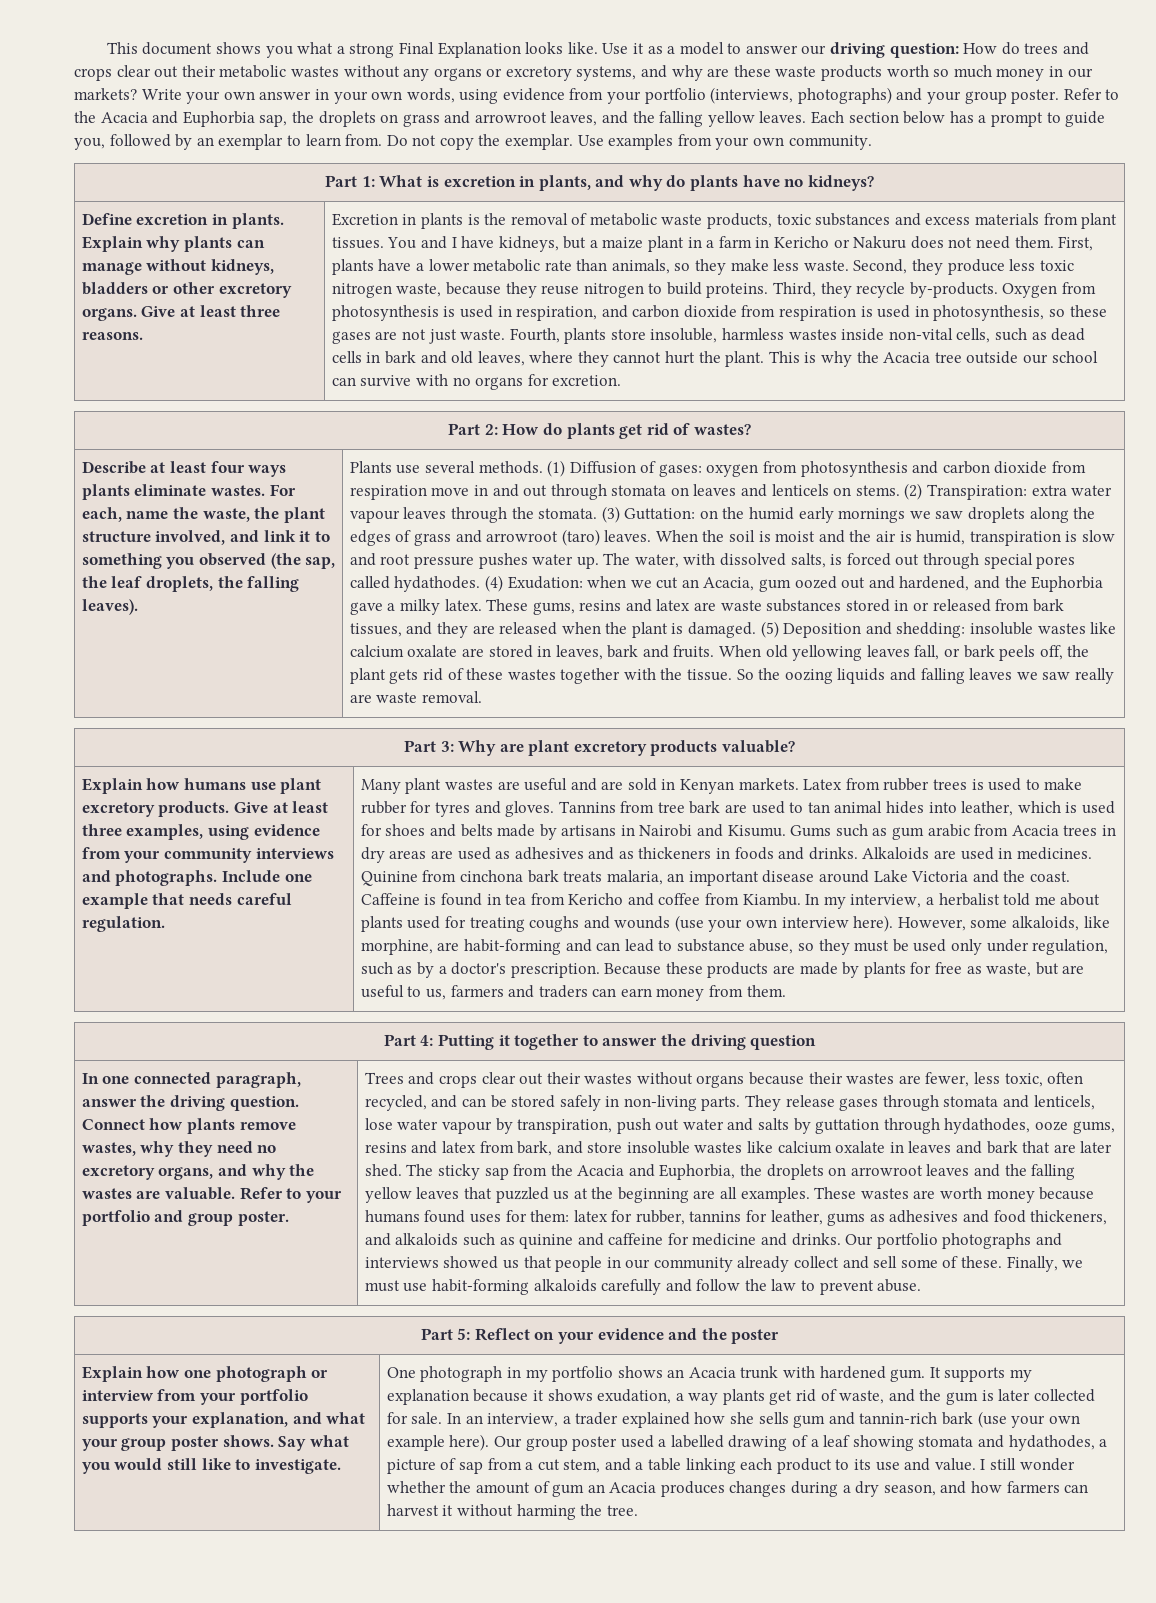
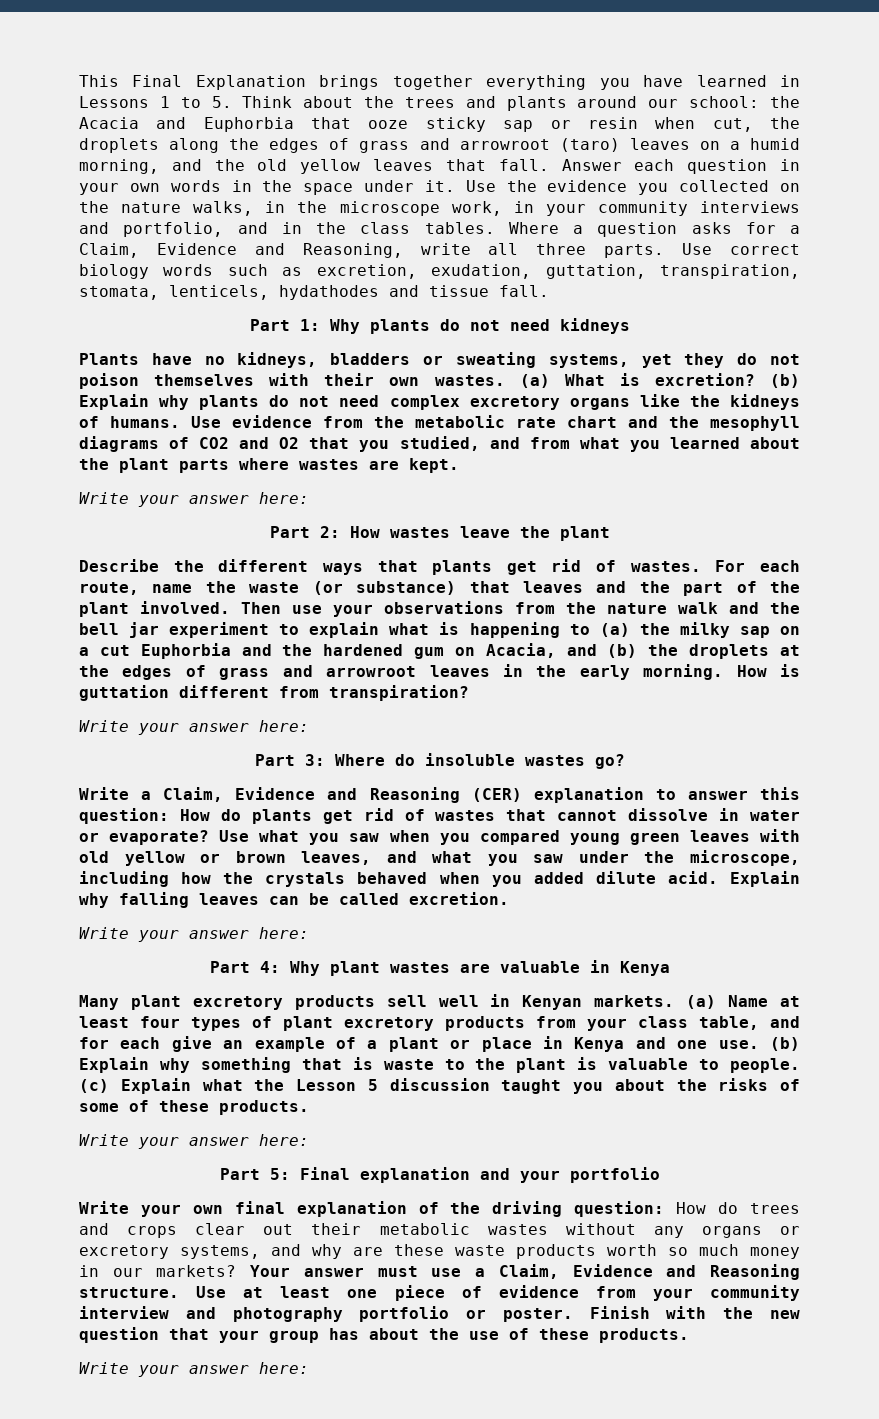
[106,42,827,58] This document shows you what a strong Final Explanation looks like. Use it as a model to answer our -> [79,75,801,90] [79,96,800,111] [79,117,801,132] [79,138,801,153] [79,159,801,174] [79,180,800,195] [79,201,801,216] [79,222,800,237] [79,243,801,258] [79,264,800,279] [79,285,549,300] [249,318,630,334] [79,352,801,368] [79,373,801,389] [79,394,800,410] [79,415,800,431] [79,436,801,452] [79,458,459,473] [79,492,309,507] [269,526,610,541] [79,559,800,575] [79,581,800,596] [79,601,800,617] [79,622,801,638] [79,643,800,659] [79,664,800,680] [79,685,469,701] [79,720,309,735] [254,753,625,769] [79,787,801,803] [79,808,800,824] [79,829,801,845] [79,850,800,866] [79,871,801,887] [79,892,509,908] [79,927,309,942] [209,960,670,976] [79,994,800,1010] [79,1016,800,1031] [79,1036,800,1052] [79,1057,800,1073] [79,1078,800,1094] [79,1100,309,1115] [79,1134,309,1149] [219,1167,660,1183] [79,1201,481,1217] This Final Explanation brings together everything you have learned in Lessons 1 to 5. Think about the trees and plants around our school: the Acacia and Euphorbia that ooze sticky sap or resin when cut, the droplets along the edges of grass and arrowroot (taro) leaves on a humid morning, and the old yellow leaves that fall. Answer each question in your own words in the space under it. Use the evidence you collected on the nature walks, in the microscope work, in your community interviews and portfolio, and in the class tables. Where a question asks for a Claim, Evidence and Reasoning, write all three parts. Use correct biology words such as excretion, exudation, guttation, transpiration, stomata, lenticels, hydathodes and tissue fall. // Part 1: Why plants do not need kidneys // Plants have no kidneys, bladders or sweating systems, yet they do not poison themselves with their own wastes. (a) What is excretion? (b) Explain why plants do not need complex excretory organs like the kidneys of humans. Use evidence from the metabolic rate chart and the mesophyll diagrams of CO2 and O2 that you studied, and from what you learned about the plant parts where wastes are kept. // Write your answer here: // Part 2: How wastes leave the plant // Describe the different ways that plants get rid of wastes. For each route, name the waste (or substance) that leaves and the part of the plant involved. Then use your observations from the nature walk and the bell jar experiment to explain what is happening to (a) the milky sap on a cut Euphorbia and the hardened gum on Acacia, and (b) the droplets at the edges of grass and arrowroot leaves in the early morning. How is guttation different from transpiration? // Write your answer here: // Part 3: Where do insoluble wastes go? // Write a Claim, Evidence and Reasoning (CER) explanation to answer this question: How do plants get rid of wastes that cannot dissolve in water or evaporate? Use what you saw when you compared young green leaves with old yellow or brown leaves, and what you saw under the microscope, including how the crystals behaved when you added dilute acid. Explain why falling leaves can be called excretion. // Write your answer here: // Part 4: Why plant wastes are valuable in Kenya // Many plant excretory products sell well in Kenyan markets. (a) Name at least four types of plant excretory products from your class table, and for each give an example of a plant or place in Kenya and one use. (b) Explain why something that is waste to the plant is valuable to people. (c) Explain what the Lesson 5 discussion taught you about the risks of some of these products. // Write your answer here: // Part 5: Final explanation and your portfolio // Write your own final explanation of the
[141,87,1120,104] [74,111,1106,127] [74,134,872,150] [325,175,874,191] [81,213,284,229] [81,236,265,252] [81,259,274,275] [81,282,292,298] [81,305,281,321] [81,332,143,340] [331,213,1118,229] [331,236,1094,252] [331,259,1074,275] [331,282,1097,298] [331,305,1107,321] [331,328,1086,344] [331,351,1098,367] [331,374,622,390] [448,423,751,439] [81,461,287,477] [81,484,296,500] [81,507,325,523] [81,530,330,545] [81,553,336,569] [81,576,300,592] [81,599,138,615] [349,460,1087,477] [349,483,1113,500] [349,506,1096,523] [349,529,1115,546] [349,553,1076,569] [349,575,1104,592] [349,599,1064,615] [349,621,1117,638] [349,645,1090,661] [349,668,1114,684] [349,691,482,703] [403,740,796,756] [81,778,322,794] [81,801,329,817] [81,824,320,840] [81,847,334,863] [81,870,312,886] [81,893,292,909] [81,916,165,932] [360,778,1083,794] [360,801,1115,817] [360,824,1116,840] [360,847,1092,863] [360,870,1071,886] [360,893,1101,909] [360,915,1110,932] [360,939,1109,955] [360,962,1085,978] [360,985,786,1001] [383,1034,817,1050] [81,1072,301,1088] [81,1095,299,1111] [81,1118,296,1134] [81,1141,277,1157] [81,1164,315,1180] [81,1187,342,1203] [81,1210,289,1226] [364,1072,1084,1088] [364,1095,1095,1111] [364,1118,1115,1134] [364,1141,1113,1156] [364,1164,1076,1180] [364,1187,1095,1203] [364,1210,1108,1226] [364,1233,1063,1249] [364,1256,1084,1272] [364,1279,922,1295] [420,1328,780,1344] [81,1366,329,1382] [81,1389,308,1405] [81,1412,366,1428] [81,1435,349,1451] [81,1458,341,1474] [386,1366,1033,1382] [386,1389,1095,1405] [386,1411,1080,1428] [386,1434,1108,1451] [386,1458,1075,1474] [386,1481,1089,1497] [386,1504,638,1520] Write your own answer in your own words, using evidence from your portfolio (interviews, photographs) and your group poster. Refer to the Acacia and Euphorbia sap, the droplets on grass and arrowroot leaves, and the falling yellow leaves. Each section below has a prompt to guide you, followed by an exemplar to learn from. Do not copy the exemplar. Use examples from your own community. // Part 1: What is excretion in plants, and why do plants have no kidneys? // Define excretion in plants. Explain why plants can manage without kidneys, bladders or other excretory organs. Give at least three reasons. | Excretion in plants is the removal of metabolic waste products, toxic substances and excess materials from plant tissues. You and I have kidneys, but a maize plant in a farm in Kericho or Nakuru does not need them. First, plants have a lower metabolic rate than animals, so they make less waste. Second, they produce less toxic nitrogen waste, because they reuse nitrogen to build proteins. Third, they recycle by-products. Oxygen from photosynthesis is used in respiration, and carbon dioxide from respiration is used in photosynthesis, so these gases are not just waste. Fourth, plants store insoluble, harmless wastes inside non-vital cells, such as dead cells in bark and old leaves, where they cannot hurt the plant. This is why the Acacia tree outside our school can survive with no organs for excretion. // Part 2: How do plants get rid of wastes? // Describe at least four ways plants eliminate wastes. For each, name the waste, the plant structure involved, and link it to something you observed (the sap, the leaf droplets, the falling leaves). | Plants use several methods. (1) Diffusion of gases: oxygen from photosynthesis and carbon dioxide from respiration move in and out through stomata on leaves and lenticels on stems. (2) Transpiration: extra water vapour leaves through the stomata. (3) Guttation: on the humid early mornings we saw droplets along the edges of grass and arrowroot (taro) leaves. When the soil is moist and the air is humid, transpiration is slow and root pressure pushes water up. The water, with dissolved salts, is forced out through special pores called hydathodes. (4) Exudation: when we cut an Acacia, gum oozed out and hardened, and the Euphorbia gave a milky latex. These gums, resins and latex are waste substances stored in or released from bark tissues, and they are released when the plant is damaged. (5) Deposition and shedding: insoluble wastes like calcium oxalate are stored in leaves, bark and fruits. When old yellowing leaves fall, or bark peels off, the plant gets rid of these wastes together with the tissue. So the oozing liquids and falling leaves we saw really are waste removal. // Part 3: Why are plant excretory products valuable? // Explain how humans use plant excretory products. Give at least three examples, using evidence from your community interviews and photographs. Include one example that needs careful regulation. | Many plant wastes are useful and are sold in Kenyan markets. Latex from rubber trees is used to make rubber for tyres and gloves. Tannins from tree bark are used to tan animal hides into leather, which is used for shoes and belts made by artisans in Nairobi and Kisumu. Gums such as gum arabic from Acacia trees in dry areas are used as adhesives and as thickeners in foods and drinks. Alkaloids are used in medicines. Quinine from cinchona bark treats malaria, an important disease around Lake Victoria and the coast. Caffeine is found in tea from Kericho and coffee from Kiambu. In my interview, a herbalist told me about plants used for treating coughs and wounds (use your own interview here). However, some alkaloids, like morphine, are habit-forming and can lead to substance abuse, so they must be used only under regulation, such as by a doctor's prescription. Because these products are made by plants for free as waste, but are useful to us, farmers and traders can earn money from them. // Part 4: Putting it together to answer the driving question // In one connected paragraph, answer the driving question. Connect how plants remove wastes, why they need no excretory organs, and why the wastes are valuable. Refer to your portfolio and group poster. | Trees and crops clear out their wastes without organs because their wastes are fewer, less toxic, often recycled, and can be stored safely in non-living parts. They release gases through stomata and lenticels, lose water vapour by transpiration, push out water and salts by guttation through hydathodes, ooze gums, resins and latex from bark, and store insoluble wastes like calcium oxalate in leaves and bark that are later shed. The sticky sap from the Acacia and Euphorbia, the droplets on arrowroot leaves and the falling yellow leaves that puzzled us at the beginning are all examples. These wastes are worth money because humans found uses for them: latex for rubber, tannins for leather, gums as adhesives and food thickeners, and alkaloids such as quinine and caffeine for medicine and drinks. Our portfolio photographs and interviews showed us that people in our community already collect and sell some of these. Finally, we must use habit-forming alkaloids carefully and follow the law to prevent abuse. // Part 5: Reflect on your evidence and the poster // Explain how one photograph or interview from your portfolio supports your explanation, and what your group poster shows. Say what you would still like to investigate. | One photograph in my portfolio shows an Acacia trunk with hardened gum. It supports my explanation because it shows exudation, a way plants get rid of waste, and the gum is later collected for sale. In an interview, a trader explained how she sells gum and tannin-rich bark (use your own example here). Our group poster used a labelled drawing of a leaf showing stomata and hydathodes, a picture of sap from a cut stem, and a table linking each product to its use and value. I still wonder whether the amount of gum an Acacia produces changes during a dry season, and how farmers can harvest it without harming the tree. -> [250,1264,801,1280] [79,1285,801,1301] [79,1306,801,1322] [79,1327,689,1343] [79,1362,309,1377] Your answer must use a Claim, Evidence and Reasoning structure. Use at least one piece of evidence from your community interview and photography portfolio or poster. Finish with the new question that your group has about the use of these products. // Write your answer here:

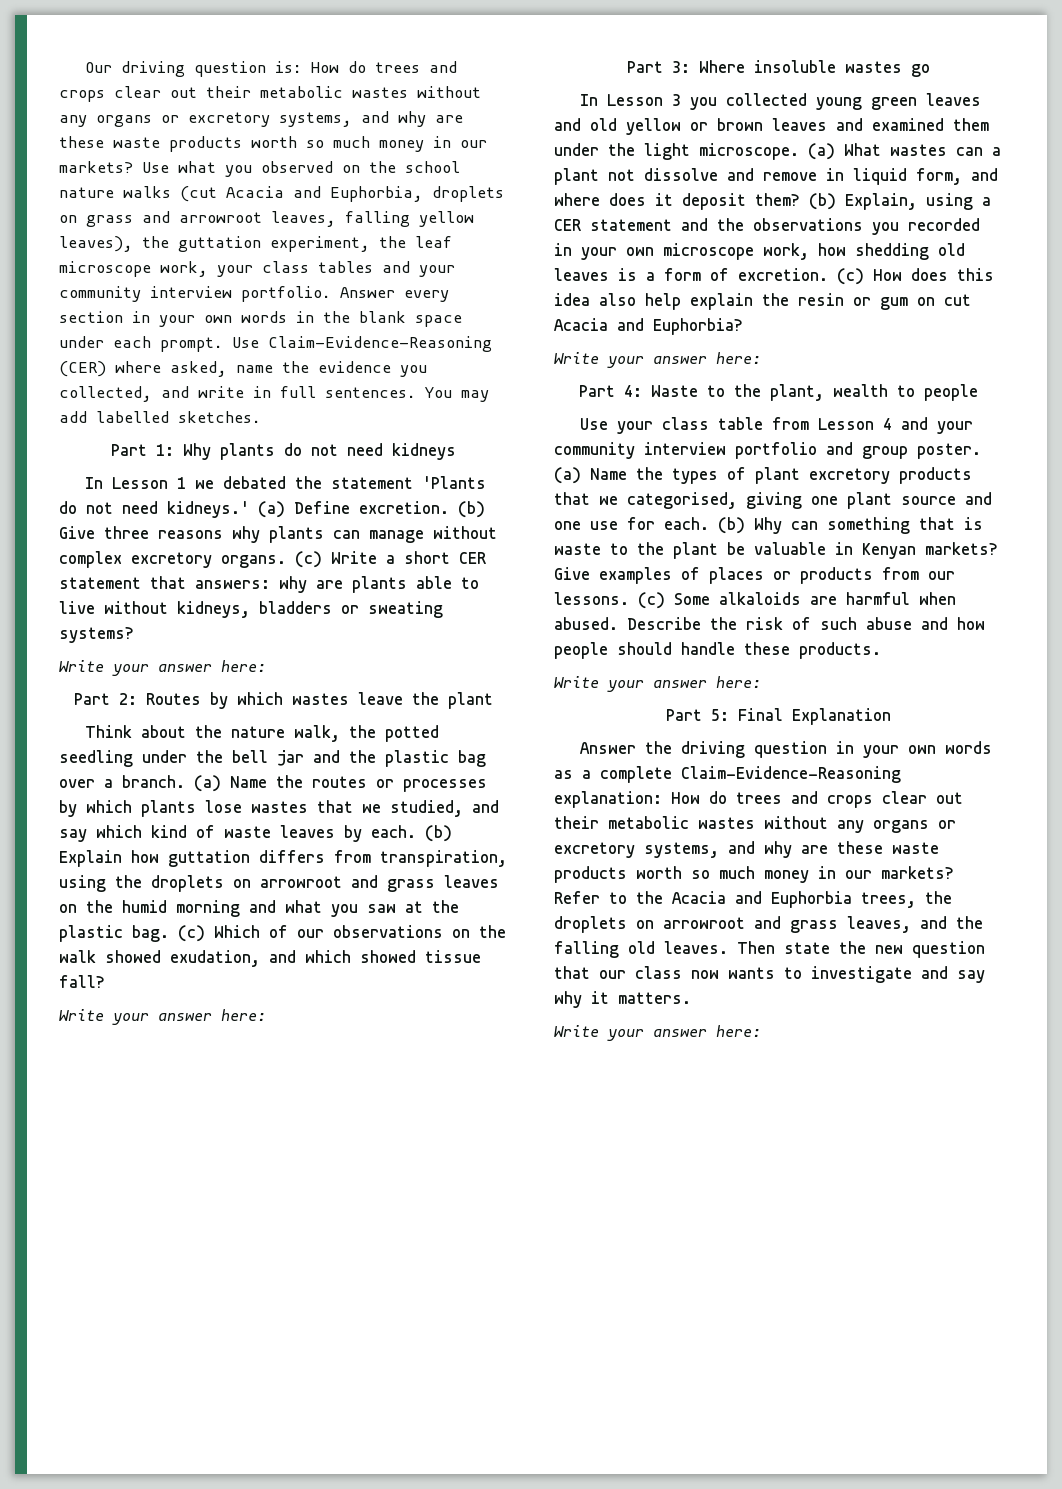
[79,75,801,90] [79,96,800,111] [79,117,801,132] [79,138,801,153] [79,159,801,174] [79,180,800,195] [79,201,801,216] [79,222,800,237] [79,243,801,258] [79,264,800,279] [79,285,549,300] [249,318,630,334] [79,352,801,368] [79,373,801,389] [79,394,800,410] [79,415,800,431] [79,436,801,452] [79,458,459,473] [79,492,309,507] [269,526,610,541] [79,559,800,575] [79,581,800,596] [79,601,800,617] [79,622,801,638] [79,643,800,659] [79,664,800,680] [79,685,469,701] [79,720,309,735] [254,753,625,769] [79,787,801,803] [79,808,800,824] [79,829,801,845] [79,850,800,866] [79,871,801,887] [79,892,509,908] [79,927,309,942] [209,960,670,976] [79,994,800,1010] [79,1016,800,1031] [79,1036,800,1052] [79,1057,800,1073] [79,1078,800,1094] [79,1100,309,1115] [79,1134,309,1149] [219,1167,660,1183] [79,1201,665,1217] This Final Explanation brings together everything you have learned in Lessons 1 to 5. Think about the trees and plants around our school: the Acacia and Euphorbia that ooze sticky sap or resin when cut, the droplets along the edges of grass and arrowroot (taro) leaves on a humid morning, and the old yellow leaves that fall. Answer each question in your own words in the space under it. Use the evidence you collected on the nature walks, in the microscope work, in your community interviews and portfolio, and in the class tables. Where a question asks for a Claim, Evidence and Reasoning, write all three parts. Use correct biology words such as excretion, exudation, guttation, transpiration, stomata, lenticels, hydathodes and tissue fall. // Part 1: Why plants do not need kidneys // Plants have no kidneys, bladders or sweating systems, yet they do not poison themselves with their own wastes. (a) What is excretion? (b) Explain why plants do not need complex excretory organs like the kidneys of humans. Use evidence from the metabolic rate chart and the mesophyll diagrams of CO2 and O2 that you studied, and from what you learned about the plant parts where wastes are kept. // Write your answer here: // Part 2: How wastes leave the plant // Describe the different ways that plants get rid of wastes. For each route, name the waste (or substance) that leaves and the part of the plant involved. Then use your observations from the nature walk and the bell jar experiment to explain what is happening to (a) the milky sap on a cut Euphorbia and the hardened gum on Acacia, and (b) the droplets at the edges of grass and arrowroot leaves in the early morning. How is guttation different from transpiration? // Write your answer here: // Part 3: Where do insoluble wastes go? // Write a Claim, Evidence and Reasoning (CER) explanation to answer this question: How do plants get rid of wastes that cannot dissolve in water or evaporate? Use what you saw when you compared young green leaves with old yellow or brown leaves, and what you saw under the microscope, including how the crystals behaved when you added dilute acid. Explain why falling leaves can be called excretion. // Write your answer here: // Part 4: Why plant wastes are valuable in Kenya // Many plant excretory products sell well in Kenyan markets. (a) Name at least four types of plant excretory products from your class table, and for each give an example of a plant or place in Kenya and one use. (b) Explain why something that is waste to the plant is valuable to people. (c) Explain what the Lesson 5 discussion taught you about the risks of some of these products. // Write your answer here: // Part 5: Final explanation and your portfolio // Write your own final explanation of the driving question: -> [85,61,303,77] Our driving question is:
[250,1264,801,1280] [79,1285,801,1301] [79,1306,801,1322] [79,1327,689,1343] [79,1362,309,1377] Your answer must use a Claim, Evidence and Reasoning structure. Use at least one piece of evidence from your community interview and photography portfolio or poster. Finish with the new question that your group has about the use of these products. // Write your answer here: -> [142,161,460,177] [59,186,504,202] [59,211,474,227] [59,236,452,252] [59,261,455,277] [59,286,449,302] [59,311,462,327] [59,336,492,352] [59,361,427,377] [59,386,489,402] [59,411,261,423] [111,443,456,460] [85,476,487,489] [59,501,485,518] [59,526,497,543] [59,551,486,568] [59,576,479,593] [59,601,443,618] [59,627,134,643] [59,660,266,676] [74,692,493,709] [85,725,440,742] [59,750,486,767] [59,775,487,792] [59,800,499,817] [59,825,452,842] [59,850,507,867] [59,875,499,892] [59,900,459,917] [59,925,506,942] [59,950,481,967] [59,975,105,988] [59,1009,266,1025] [627,60,930,77] [580,93,982,110] [554,118,989,135] [554,143,1001,160] [554,168,998,185] [554,193,991,210] [554,218,980,235] [554,243,965,260] [554,268,994,285] [554,293,971,310] [554,318,743,335] [554,352,761,368] [579,384,978,401] [580,417,974,434] [554,442,981,459] [554,467,972,484] [554,492,992,509] [554,517,983,534] [554,542,998,559] [554,567,955,584] [554,592,956,609] [554,617,985,630] [554,642,881,659] [554,676,761,692] [666,708,891,725] [580,741,993,758] [554,766,901,783] [554,791,963,808] [554,816,956,833] [554,841,939,858] [554,866,954,883] [554,891,952,908] [554,916,983,933] [554,941,985,958] [554,966,985,983] [554,991,691,1008] [554,1025,761,1041] Use what you observed on the school nature walks (cut Acacia and Euphorbia, droplets on grass and arrowroot leaves, falling yellow leaves), the guttation experiment, the leaf microscope work, your class tables and your community interview portfolio. Answer every section in your own words in the blank space under each prompt. Use Claim-Evidence-Reasoning (CER) where asked, name the evidence you collected, and write in full sentences. You may add labelled sketches. // Part 1: Why plants do not need kidneys // In Lesson 1 we debated the statement 'Plants do not need kidneys.' (a) Define excretion. (b) Give three reasons why plants can manage without complex excretory organs. (c) Write a short CER statement that answers: why are plants able to live without kidneys, bladders or sweating systems? // Write your answer here: // Part 2: Routes by which wastes leave the plant // Think about the nature walk, the potted seedling under the bell jar and the plastic bag over a branch. (a) Name the routes or processes by which plants lose wastes that we studied, and say which kind of waste leaves by each. (b) Explain how guttation differs from transpiration, using the droplets on arrowroot and grass leaves on the humid morning and what you saw at the plastic bag. (c) Which of our observations on the walk showed exudation, and which showed tissue fall? // Write your answer here: // Part 3: Where insoluble wastes go // In Lesson 3 you collected young green leaves and old yellow or brown leaves and examined them under the light microscope. (a) What wastes can a plant not dissolve and remove in liquid form, and where does it deposit them? (b) Explain, using a CER statement and the observations you recorded in your own microscope work, how shedding old leaves is a form of excretion. (c) How does this idea also help explain the resin or gum on cut Acacia and Euphorbia? // Write your answer here: // Part 4: Waste to the plant, wealth to people // Use your class table from Lesson 4 and your community interview portfolio and group poster. (a) Name the types of plant excretory products that we categorised, giving one plant source and one use for each. (b) Why can something that is waste to the plant be valuable in Kenyan markets? Give examples of places or products from our lessons. (c) Some alkaloids are harmful when abused. Describe the risk of such abuse and how people should handle these products. // Write your answer here: // Part 5: Final Explanation // Answer the driving question in your own words as a complete Claim-Evidence-Reasoning explanation: How do trees and crops clear out their metabolic wastes without any organs or excretory systems, and why are these waste products worth so much money in our markets? Refer to the Acacia and Euphorbia trees, the droplets on arrowroot and grass leaves, and the falling old leaves. Then state the new question that our class now wants to investigate and say why it matters. // Write your answer here:

